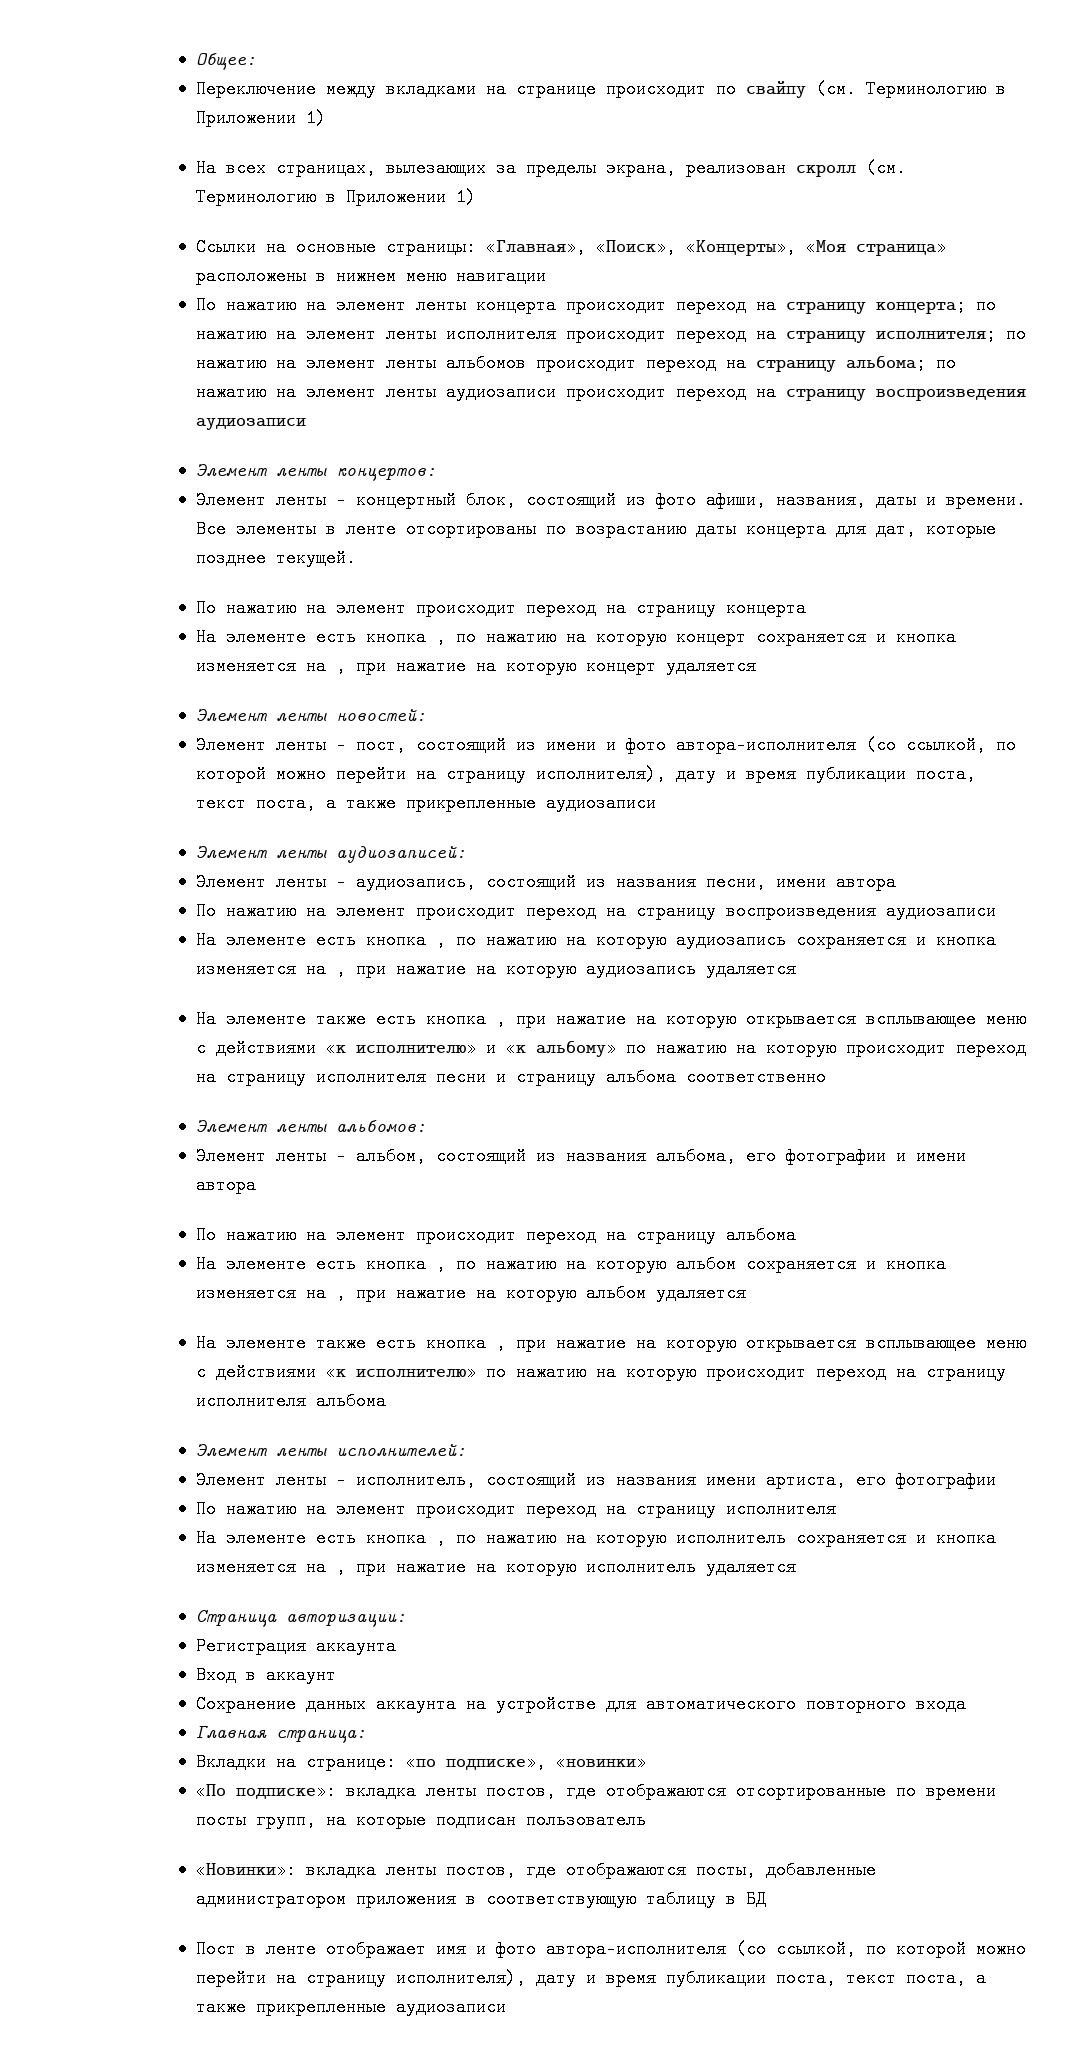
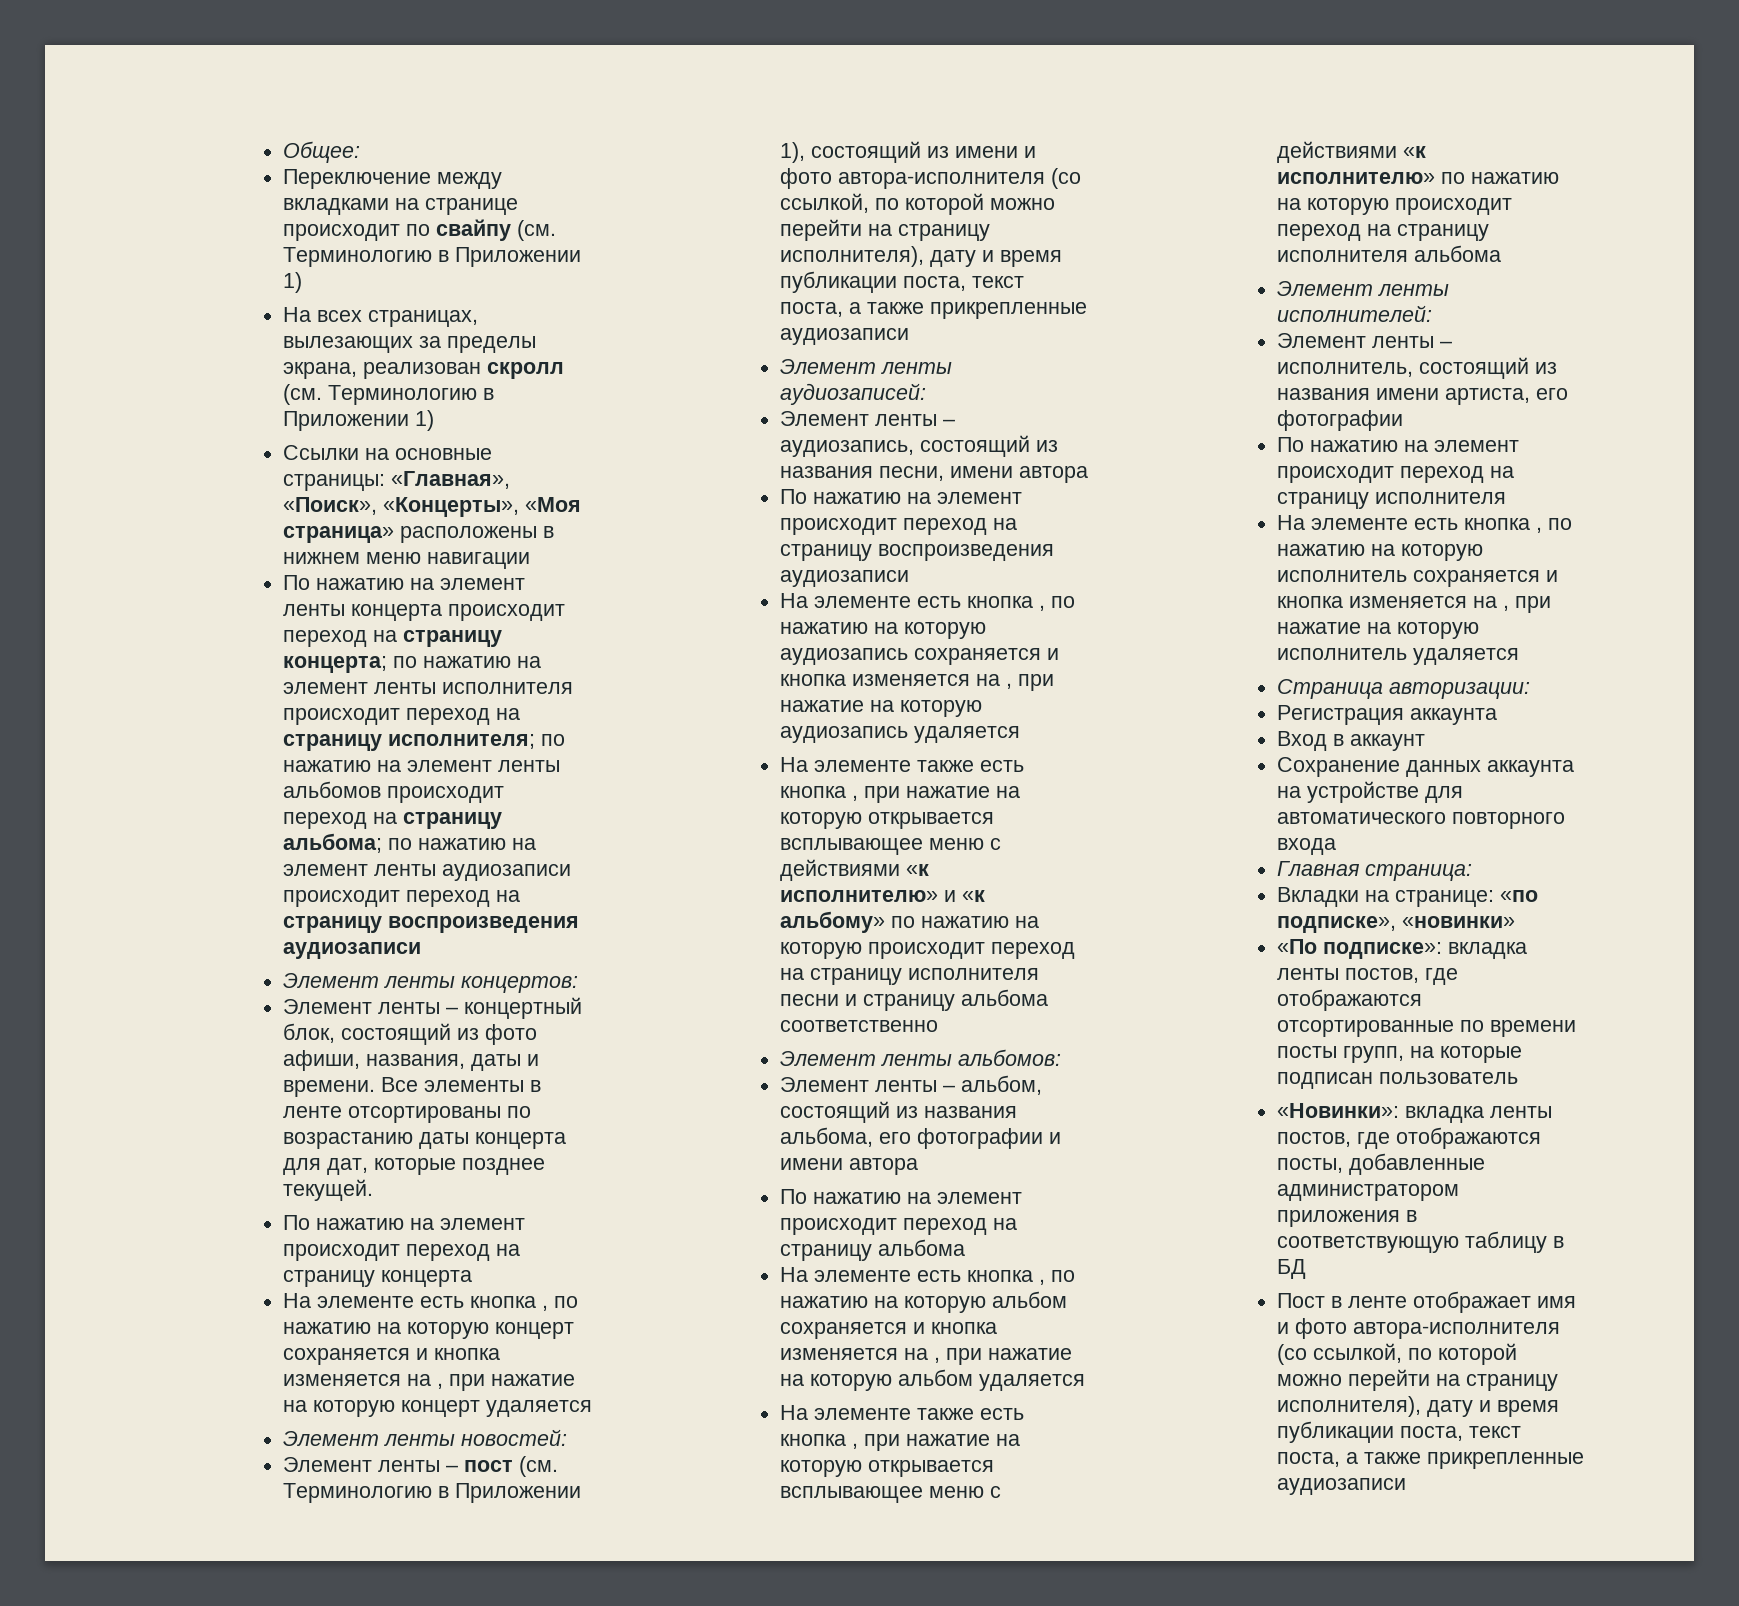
[355,736,406,754] пост, -> [464,1456,559,1477] [283,1483,582,1503] [780,142,806,163] пост (см. Терминологию в Приложении 1),

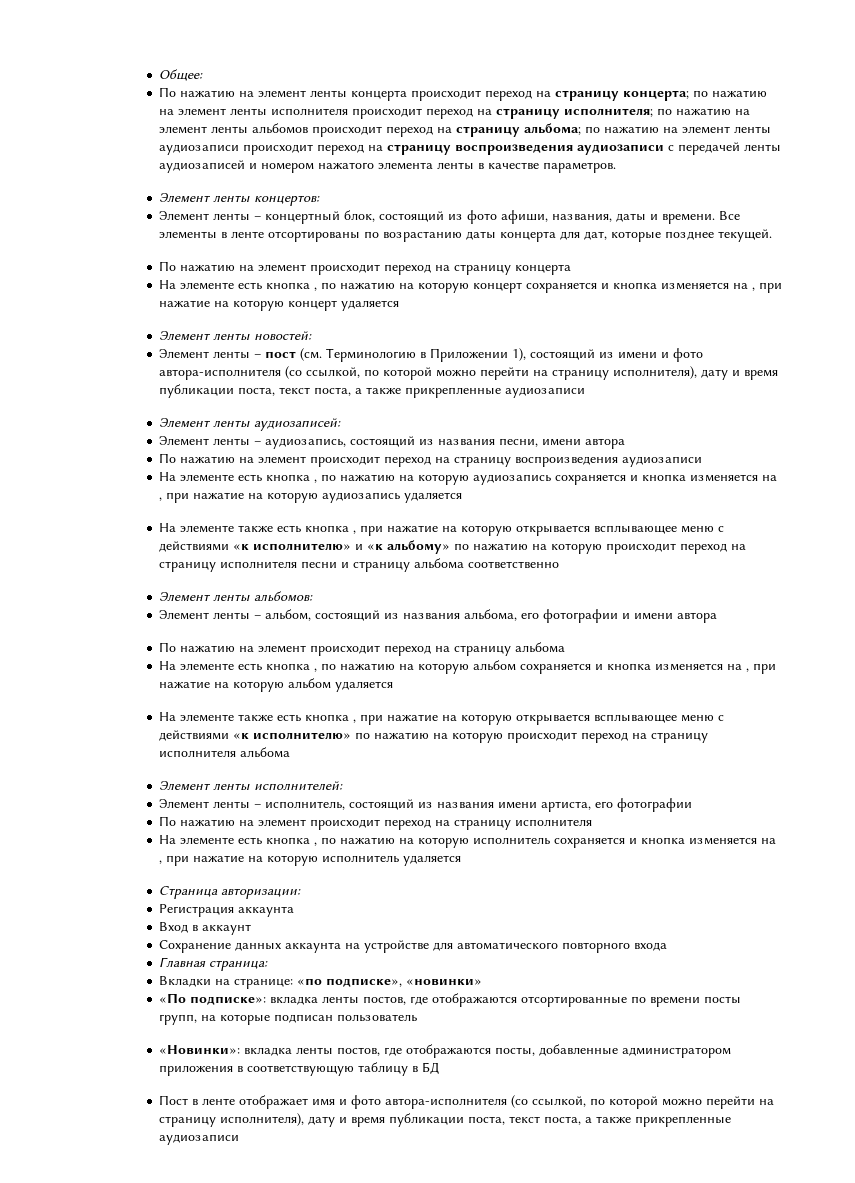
[283,169,503,189] [283,198,519,215] [283,219,557,241] [283,247,582,267] [283,272,303,293] [283,307,479,327] [283,336,537,353] [283,362,565,379] [283,384,495,405] [283,410,435,431] [283,445,493,460] [283,471,511,491] [283,497,582,517] [283,526,555,543] [283,552,531,569] // Переключение между вкладками на странице происходит по свайпу (см. Терминологию в Приложении 1) // На всех страницах, вылезающих за пределы экрана, реализован скролл (см. Терминологию в Приложении 1) // Ссылки на основные страницы: «Главная», «Поиск», «Концерты», «Моя страница» расположены в нижнем меню навигации -> (204, 75) none
(422, 950) none -> [668,142,782,155] [159,160,617,173] с передачей ленты аудиозаписей и номером нажатого элемента ленты в качестве параметров.

